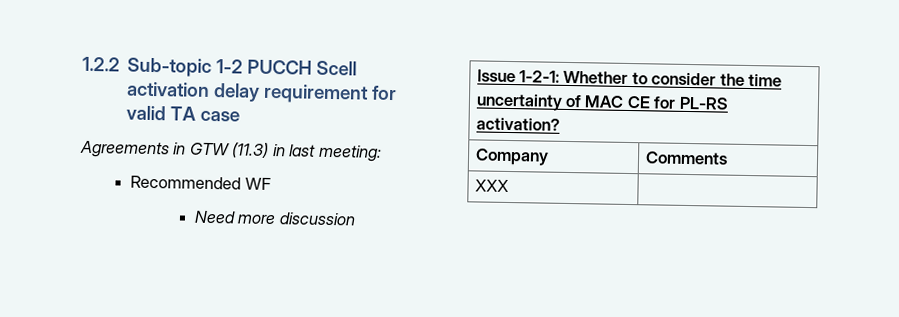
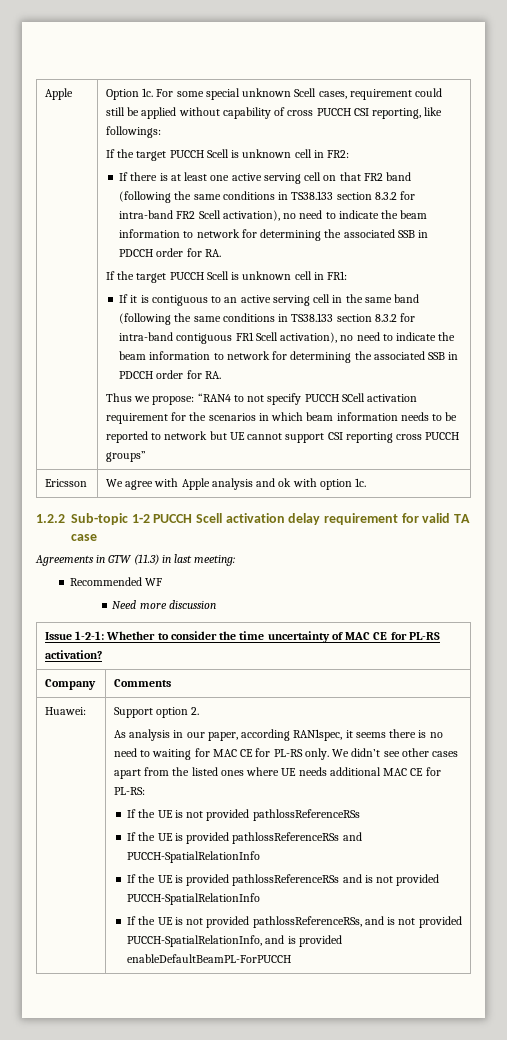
(82, 64) none -> [45,88,74,100] [106,88,443,100] [106,107,443,119] [106,126,162,138] [106,149,350,161] [119,172,412,184] [119,191,416,203] [119,210,428,221] [119,229,429,241] [119,248,221,257] [106,271,348,283] [119,294,420,306] [119,313,416,325] [119,332,456,344] [119,351,459,363] [119,370,221,379] [106,393,418,405] [106,412,458,424] [106,431,460,443] [106,451,147,462] [45,479,88,487] [106,478,367,490] Apple | Option 1c. For some special unknown Scell cases, requirement could still be applied without capability of cross PUCCH CSI reporting, like followings: // If the target PUCCH Scell is unknown cell in FR2: // If there is at least one active serving cell on that FR2 band (following the same conditions in TS38.133 section 8.3.2 for intra-band FR2 Scell activation), no need to indicate the beam information to network for determining the associated SSB in PDCCH order for RA. // If the target PUCCH Scell is unknown cell in FR1: // If it is contiguous to an active serving cell in the same band (following the same conditions in TS38.133 section 8.3.2 for intra-band contiguous FR1 Scell activation), no need to indicate the beam information to network for determining the associated SSB in PDCCH order for RA. // Thus we propose: “RAN4 to not specify PUCCH SCell activation requirement for the scenarios in which beam information needs to be reported to network but UE cannot support CSI reporting cross PUCCH groups” // Ericsson | We agree with Apple analysis and ok with option 1c. //
[474,179,509,192] XXX | -> [45,707,87,715] [114,707,200,718] [114,729,443,741] [114,748,459,760] [114,767,441,779] [114,787,146,795] [127,809,360,821] [127,832,362,844] [127,851,261,863] [127,874,440,886] [127,893,261,905] [127,916,462,928] [127,935,342,947] [127,954,292,963] Huawei: | Support option 2. // As analysis in our paper, according RAN1spec, it seems there is no need to waiting for MAC CE for PL-RS only. We didn’t see other cases apart from the listed ones where UE needs additional MAC CE for PL-RS: // If the UE is not provided pathlossReferenceRSs // If the UE is provided pathlossReferenceRSs and PUCCH-SpatialRelationInfo // If the UE is provided pathlossReferenceRSs and is not provided PUCCH-SpatialRelationInfo // If the UE is not provided pathlossReferenceRSs, and is not provided PUCCH-SpatialRelationInfo, and is provided enableDefaultBeamPL-ForPUCCH

